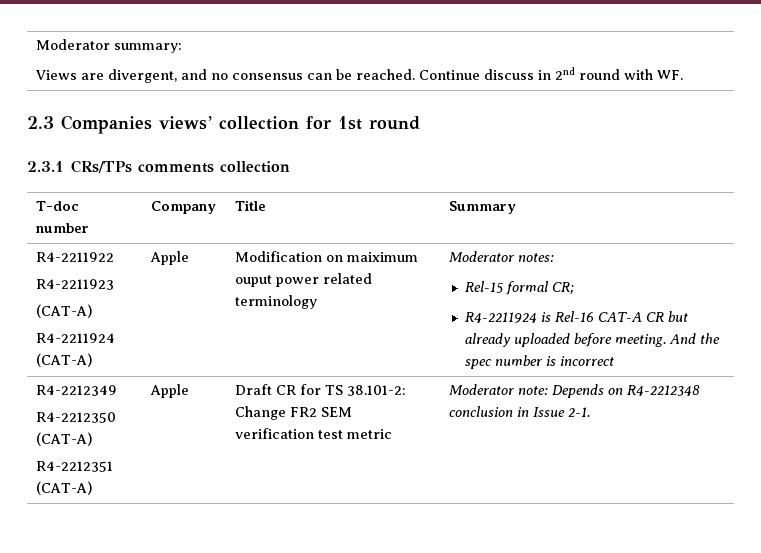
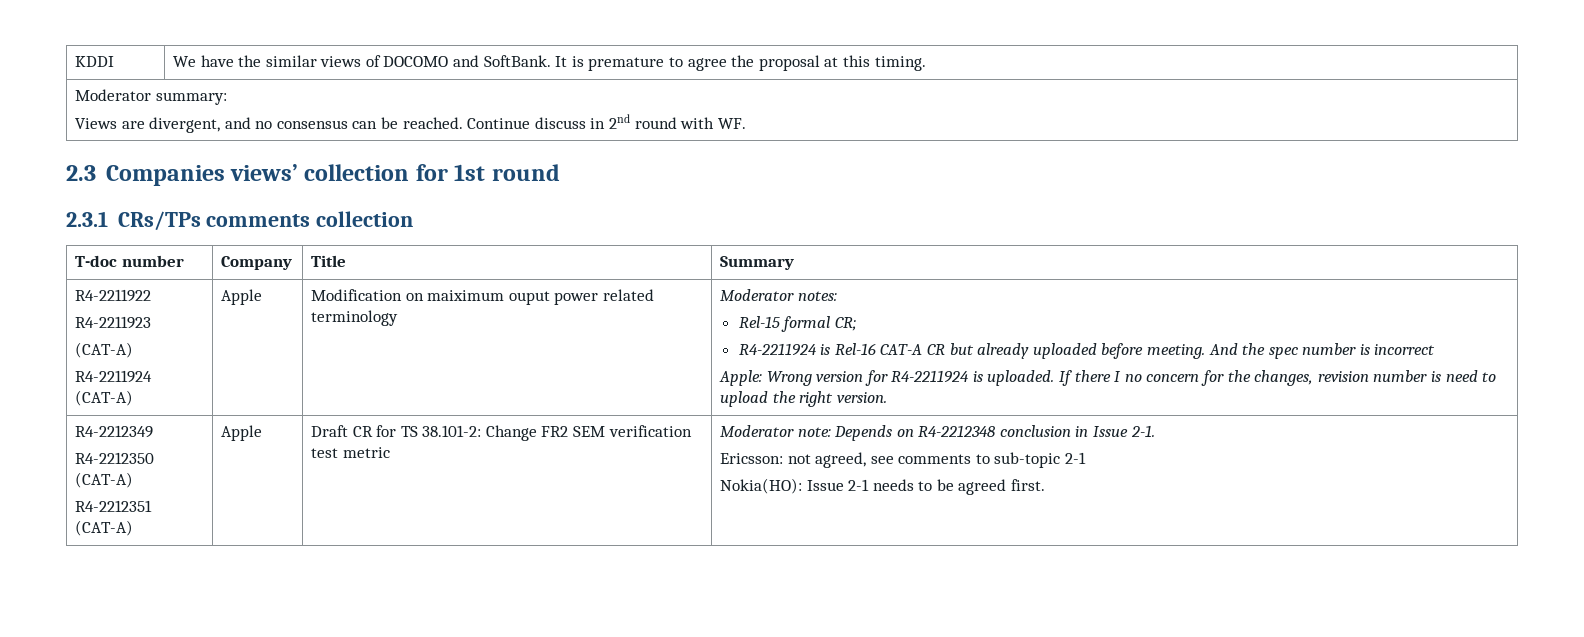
(35, 44) none -> [74,56,114,67] [172,55,926,71] KDDI | We have the similar views of DOCOMO and SoftBank. It is premature to agree the proposal at this timing. //
(614, 361) none -> [718,370,1497,386] [719,391,887,407] // Apple: Wrong version for R4-2211924 is uploaded. If there I no concern for the changes, revision number is need to upload the right version.
(590, 412) none -> [719,452,1087,468] [719,478,1046,495] // Ericsson: not agreed, see comments to sub-topic 2-1 // Nokia(HO): Issue 2-1 needs to be agreed first.

